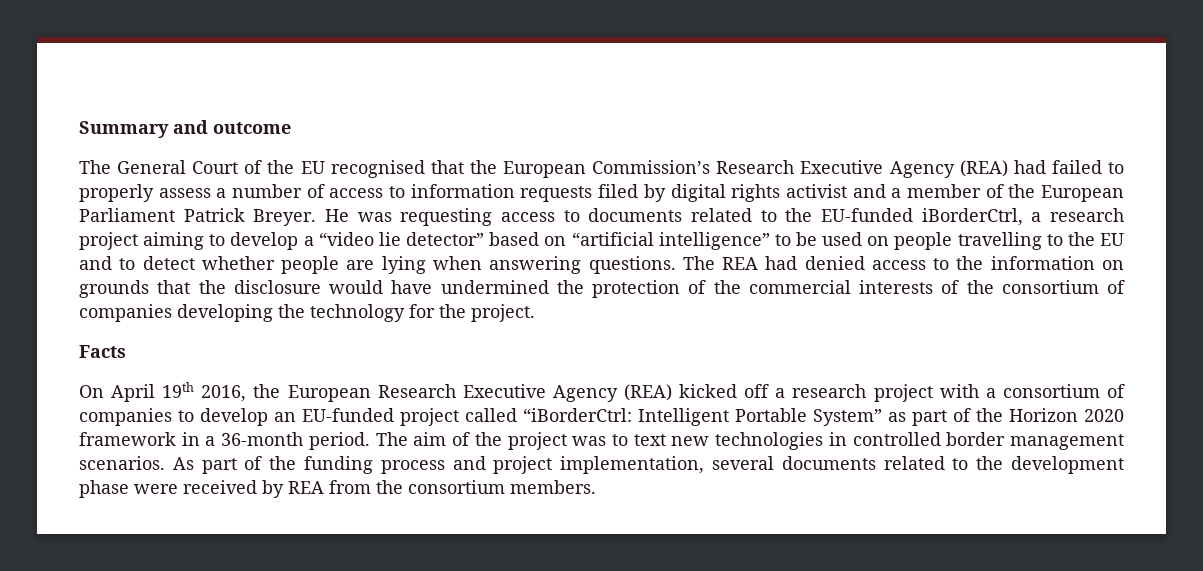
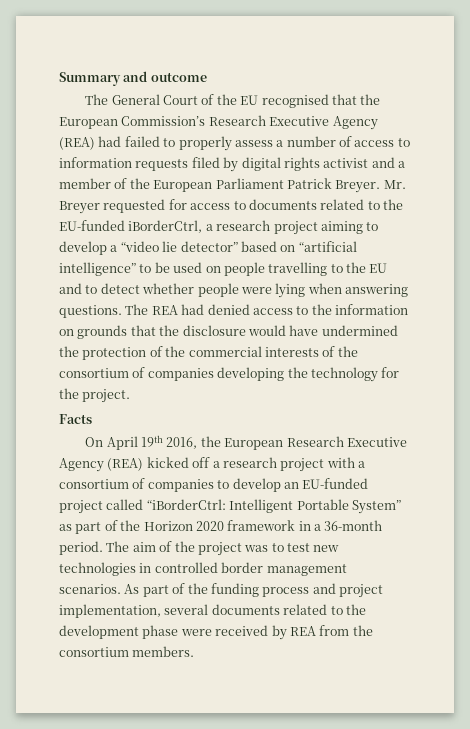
[325,208,493,226] He was requesting -> [383,180,406,189] [59,199,187,214] Mr. Breyer requested for
[346,260,375,270] are -> [240,287,272,294] were
[633,434,666,446] text -> [287,543,310,552] test

